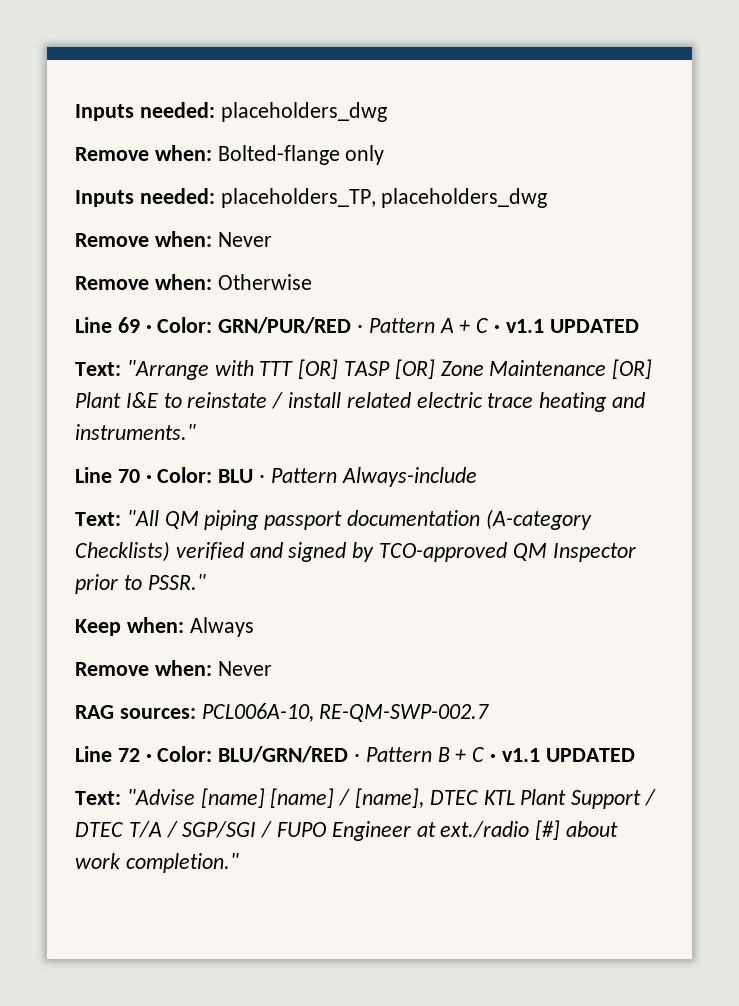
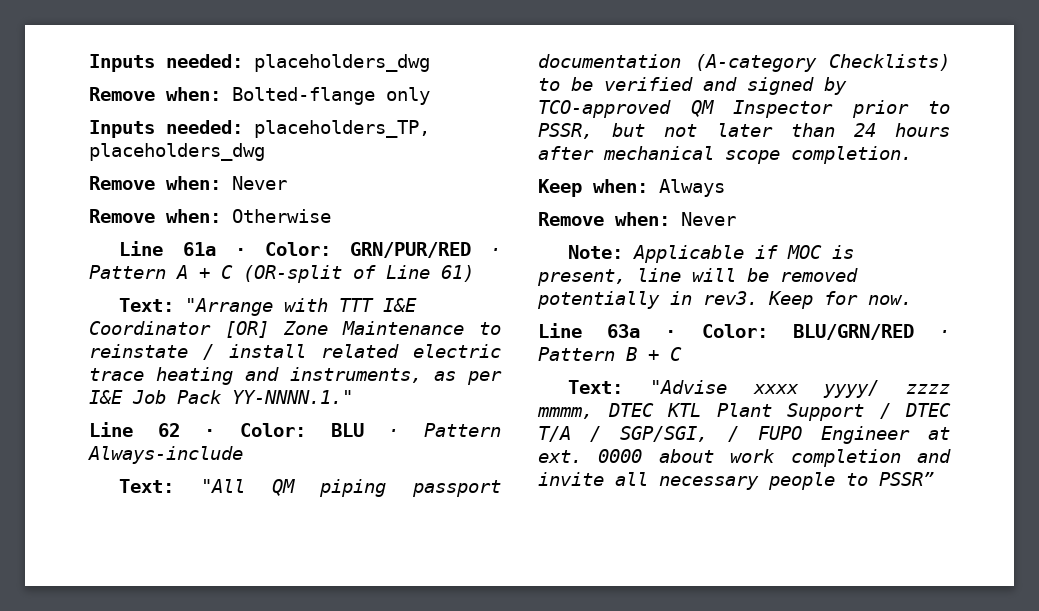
[117,317,140,333] 69 -> [182,242,216,256] 61a
[494,319,639,333] · v1.1 UPDATED -> [243,265,474,283] (OR-split of Line 61)
[298,359,391,379] [OR] TASP -> [383,298,418,312] [89,321,211,335] I&E Coordinator
[612,359,653,379] [75,392,158,408] [OR] Plant I&E -> (464, 328) none
[75,424,196,440] [75,467,140,483] instruments." // Line 70 -> [290,367,502,385] [89,390,353,404] [89,422,180,437] instruments, as per I&E Job Pack YY-NNNN.1." // Line 62
(170, 551) none -> [538,77,593,91] to be
[147,574,206,590] PSSR." -> [538,123,950,139] [538,146,912,164] PSSR, but not later than 24 hours after mechanical scope completion.
[75,703,490,722] [75,746,140,762] RAG sources: PCL006A-10, RE-QM-SWP-002.7 // Line 72 -> [568,245,855,263] [537,268,858,286] [537,291,912,309] [538,323,641,338] Note: Applicable if MOC is present, line will be removed potentially in rev3. Keep for now. // Line 63a
[490,748,635,762] · v1.1 UPDATED -> (682, 354) none
[200,788,425,808] [name] [name] / [name], -> [752,380,950,398] [537,407,593,419] xxxx yyyy/ zzzz mmmm,
[182,821,257,838] SGP/SGI -> [620,426,709,442] SGP/SGI,
[440,820,619,840] [75,853,239,873] ext./radio [#] about work completion." -> [538,449,951,467] [538,472,934,490] ext. 0000 about work completion and invite all necessary people to PSSR”

